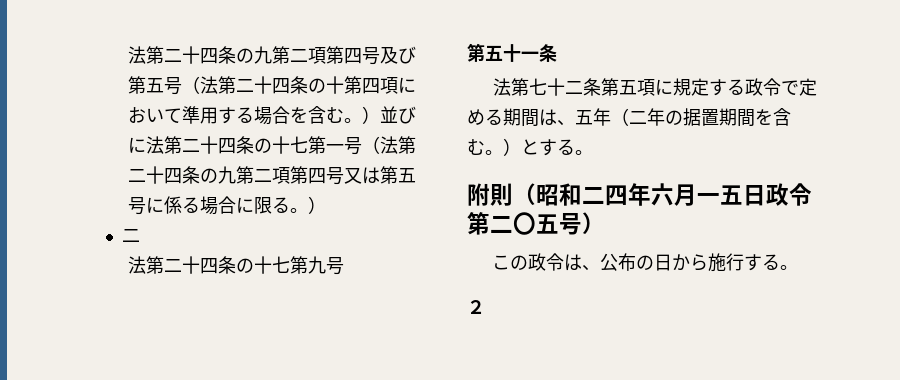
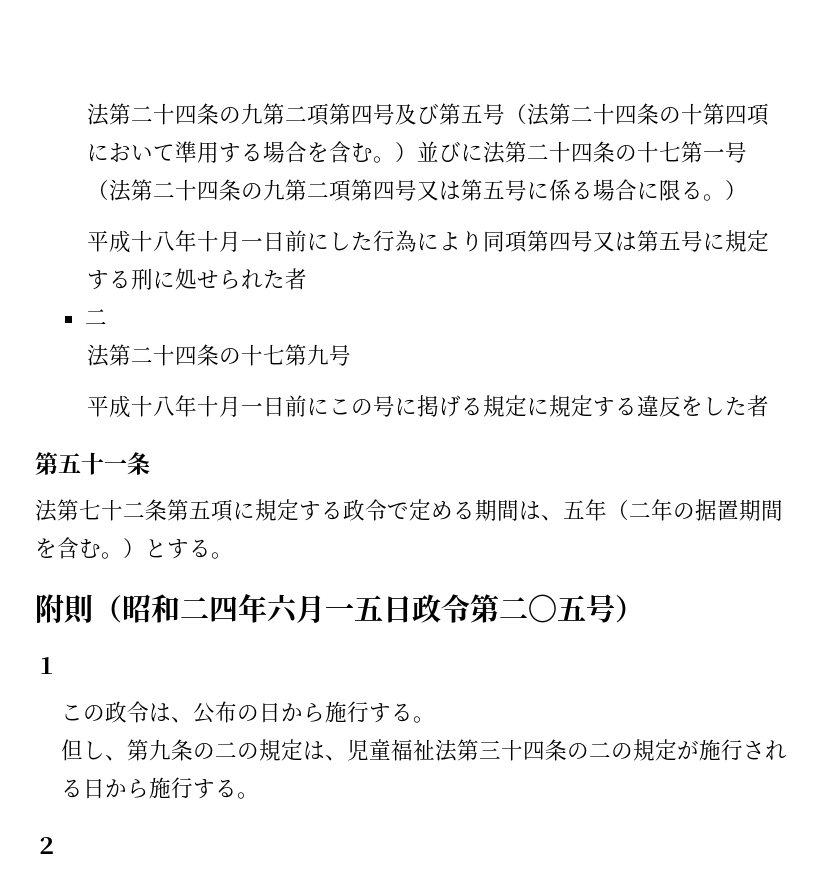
(326, 205) none -> [87,230,770,253] [87,268,308,290] // 平成十八年十月一日前にした行為により同項第四号又は第五号に規定する刑に処せられた者
(344, 266) none -> [87,395,770,418] // 平成十八年十月一日前にこの号に掲げる規定に規定する違反をした者
(605, 223) none -> [35,657,58,674] // １
(799, 267) none -> [61,739,788,762] [61,777,260,799] // 但し、第九条の二の規定は、児童福祉法第三十四条の二の規定が施行される日から施行する。

